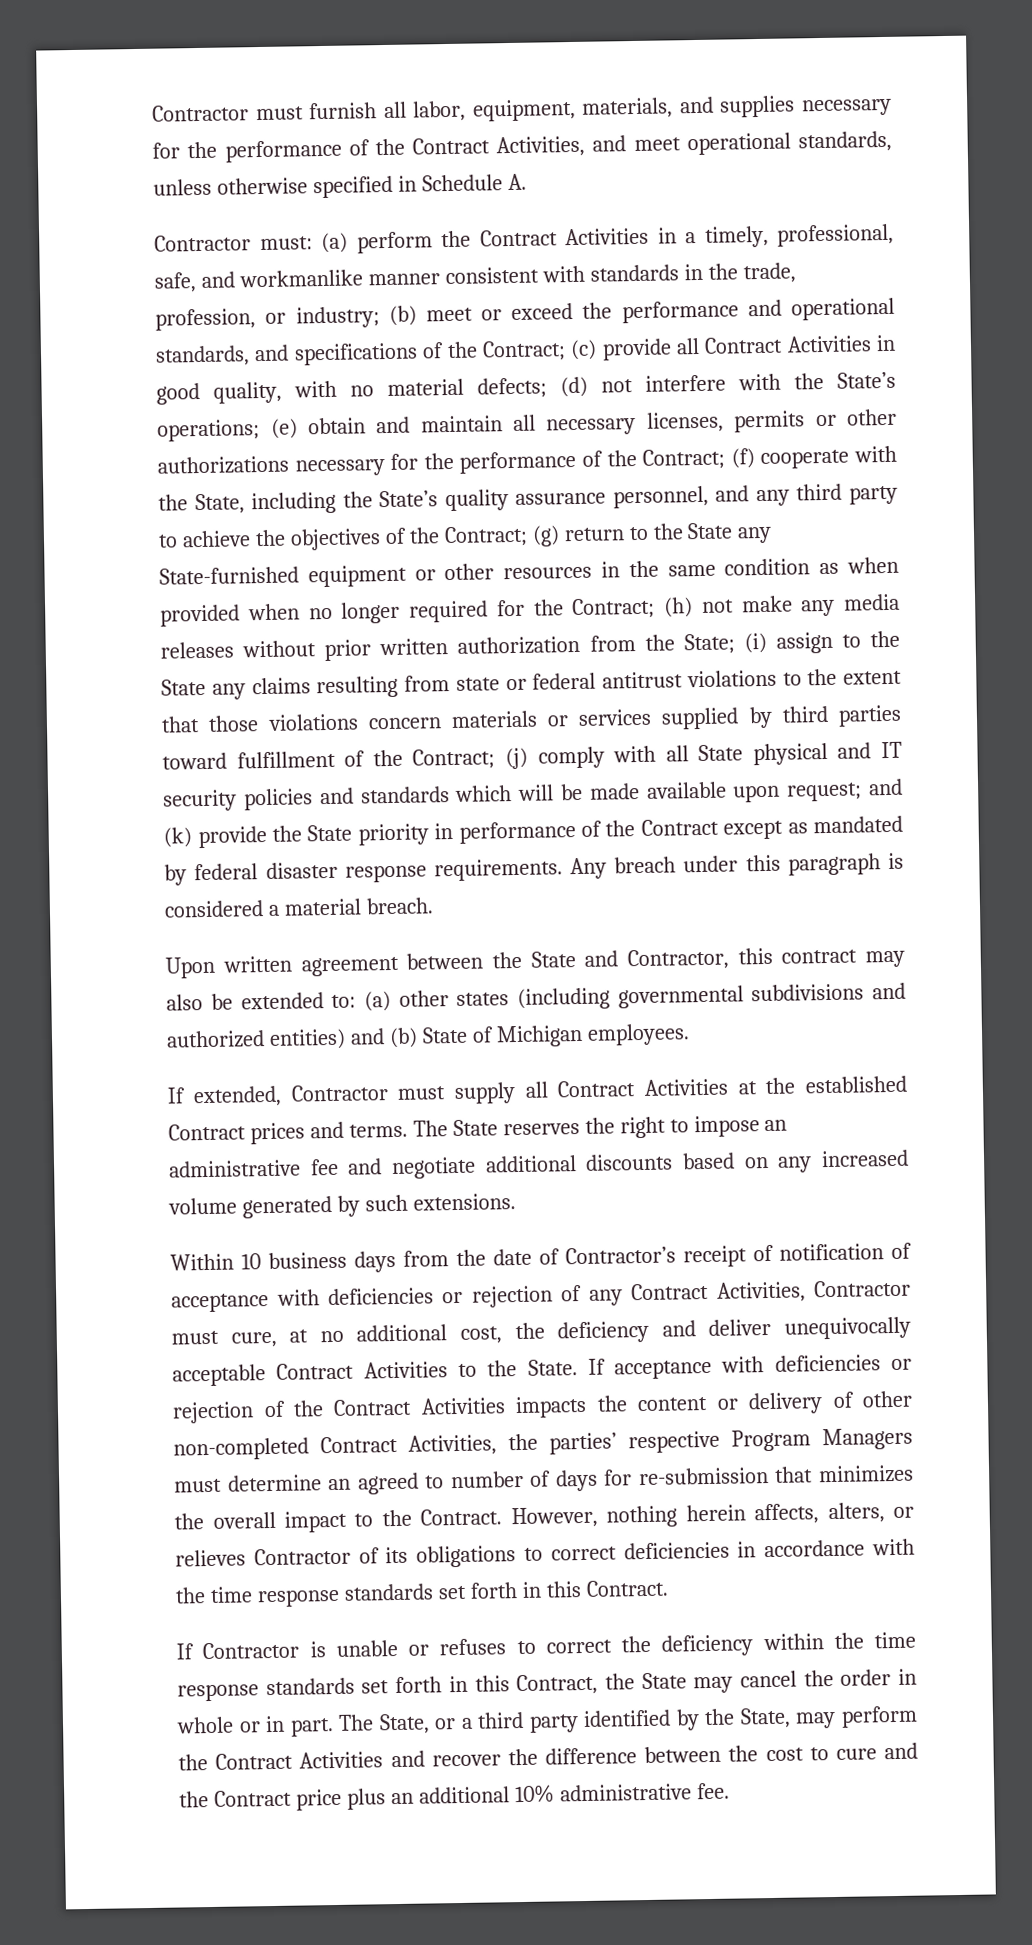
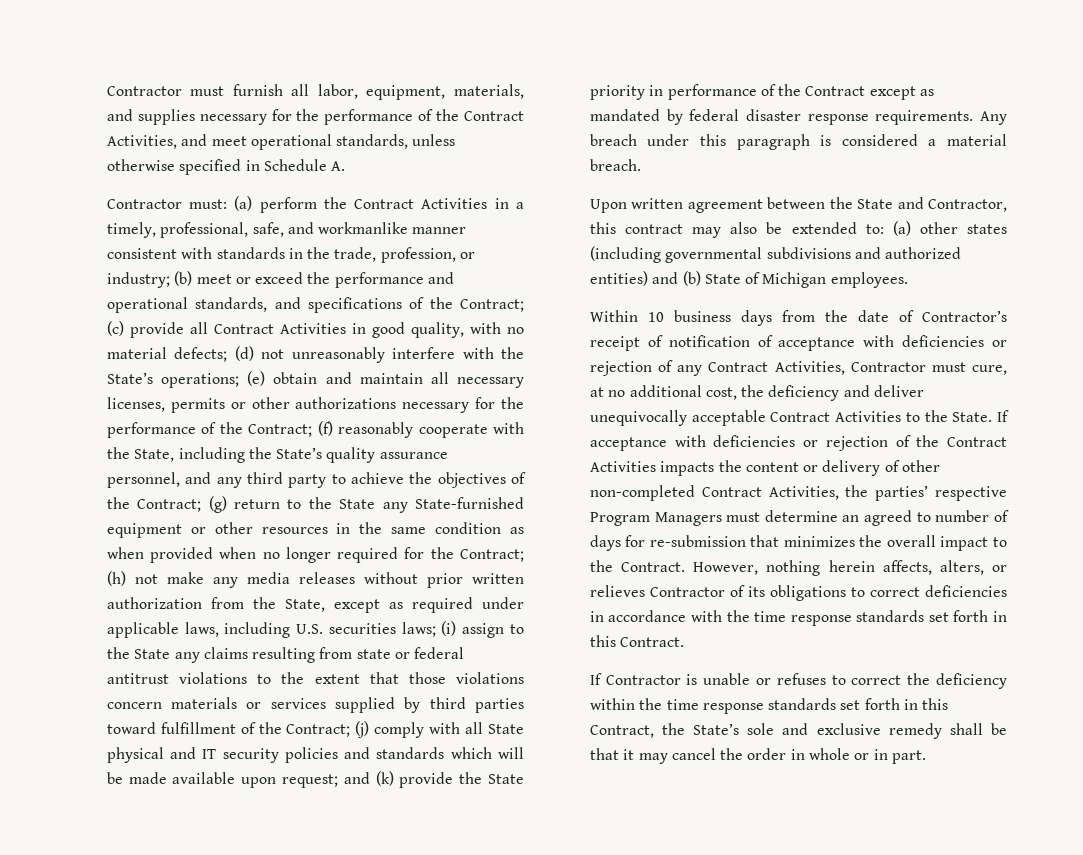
(634, 386) none -> [291,347,385,363] unreasonably
(755, 458) none -> [338,422,414,438] reasonably
[683,633,735,655] State; -> [284,597,524,613] [106,622,436,638] State, except as required under applicable laws, including U.S. securities laws;
[167,1075,908,1108] [168,1115,788,1145] [168,1149,909,1180] [168,1193,516,1219] // If extended, Contractor must supply all Contract Activities at the established Contract prices and terms. The State reserves the right to impose an administrative fee and negotiate additional discounts based on any increased volume generated by such extensions. -> (908, 280) none
[641,1672,687,1690] State -> [693,723,1007,739] [589,748,635,760] State’s sole and exclusive remedy shall be that it
[338,1705,918,1735] [178,1742,919,1771] [179,1782,730,1811] The State, or a third party identified by the State, may perform the Contract Activities and recover the difference between the cost to cure and the Contract price plus an additional 10% administrative fee. -> (927, 757) none

